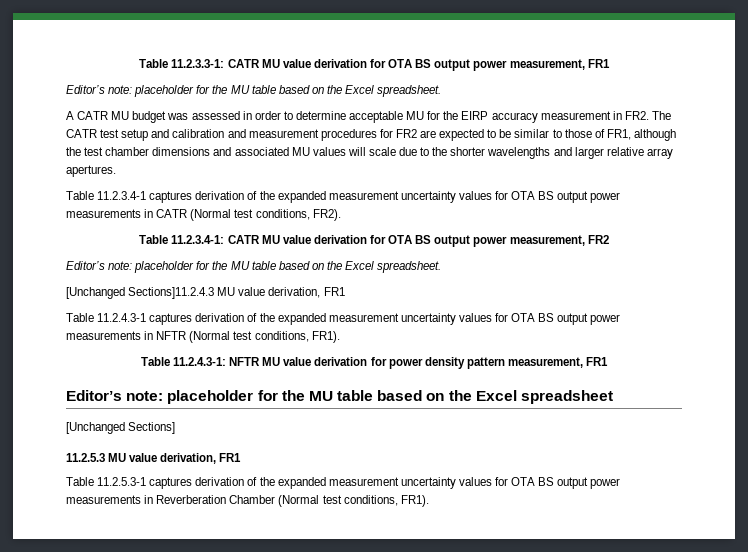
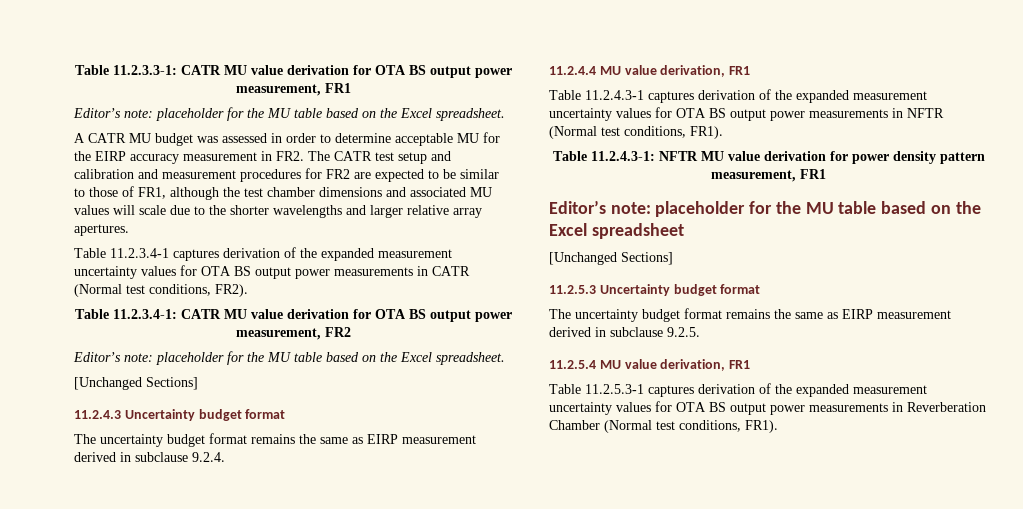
[128,287,215,299] Sections]11.2.4.3 -> [146,377,198,390] [74,409,286,421] [74,433,476,447] [74,452,225,462] [549,66,596,75] Sections] // 11.2.4.3 Uncertainty budget format // The uncertainty budget format remains the same as EIRP measurement derived in subclause 9.2.4. // 11.2.4.4
(105, 457) none -> [599,284,761,296] [549,308,951,322] [549,327,700,337] [549,360,596,369] Uncertainty budget format // The uncertainty budget format remains the same as EIRP measurement derived in subclause 9.2.5. // 11.2.5.4

